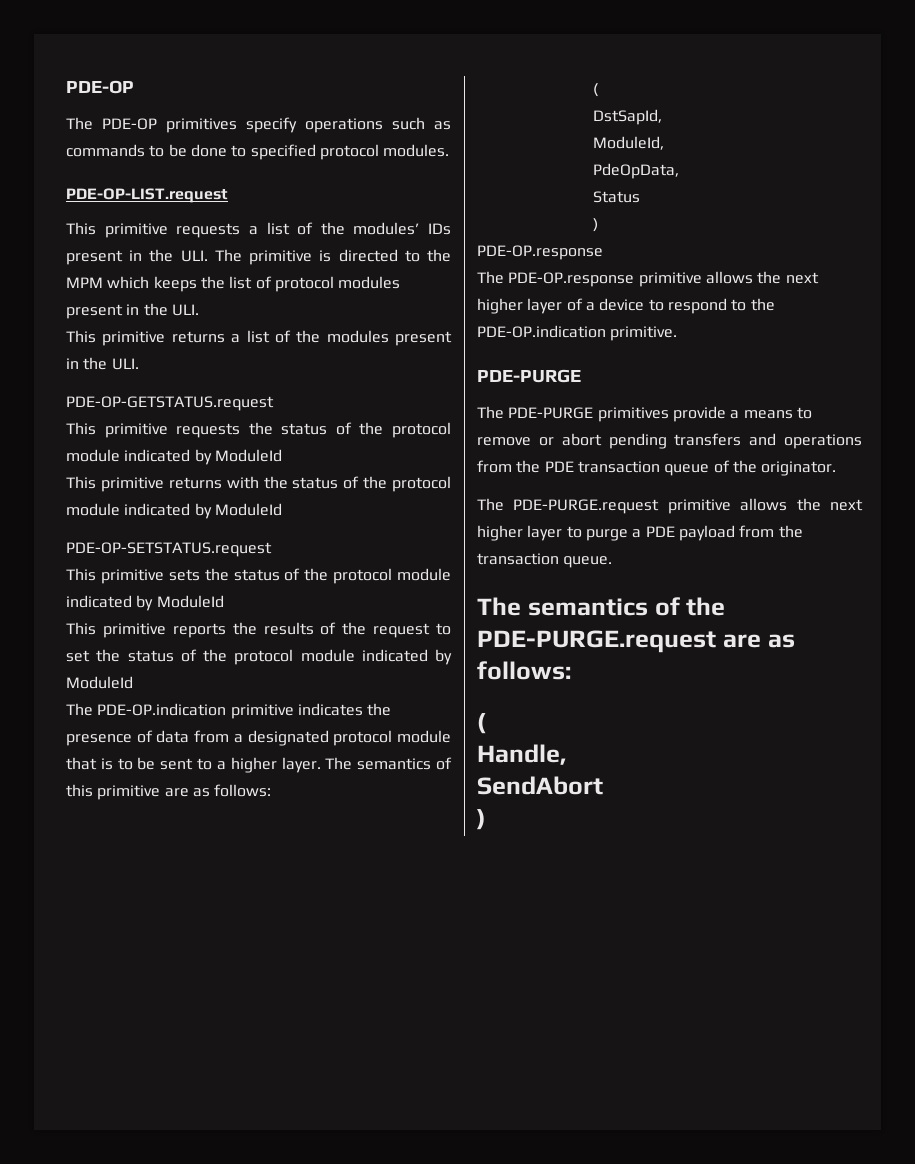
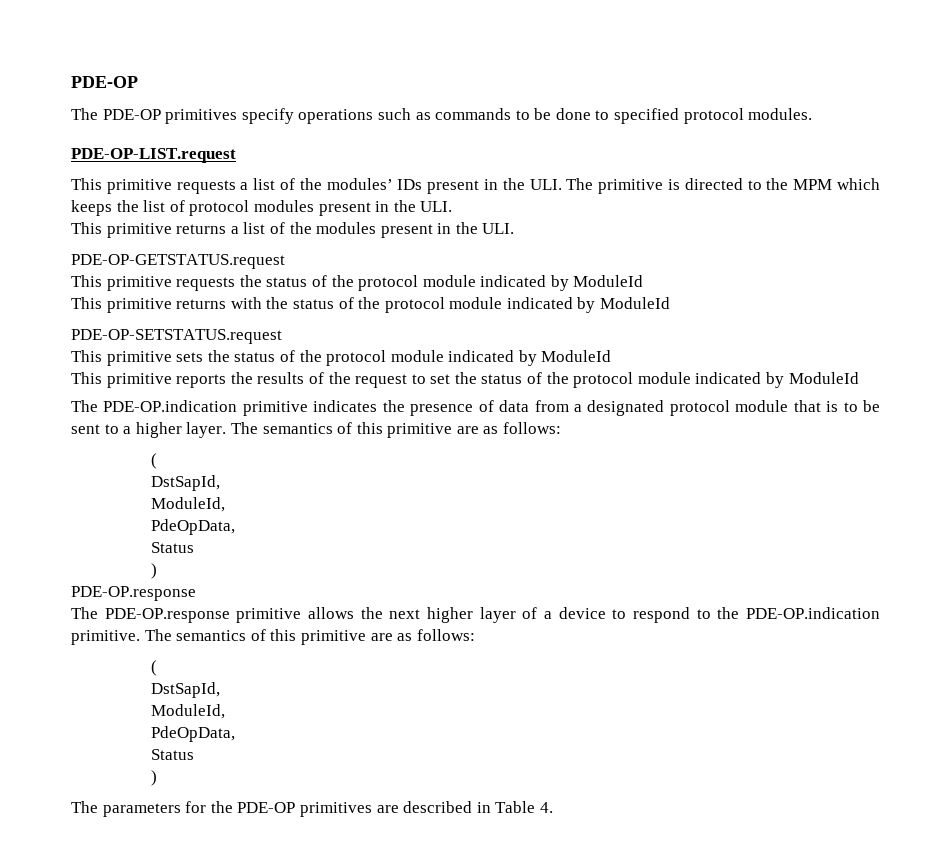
[477,369,581,383] [477,406,812,422] [477,433,862,449] [477,460,837,476] [477,498,864,514] [477,525,803,541] [477,553,613,568] [477,597,726,616] [477,630,795,653] [477,661,571,680] [477,713,486,734] [477,744,566,765] [477,776,603,795] [477,809,486,830] // PDE-PURGE // The PDE-PURGE primitives provide a means to remove or abort pending transfers and operations from the PDE transaction queue of the originator. // The PDE-PURGE.request primitive allows the next higher layer to purge a PDE payload from the transaction queue. // The semantics of the PDE-PURGE.request are as follows: // ( // Handle, // SendAbort // ) -> [144,629,475,645] [151,660,158,676] [151,682,221,698] [151,704,226,719] [151,726,236,742] [151,749,195,760] [151,770,158,786] [71,801,553,817] The semantics of this primitive are as follows: // ( // DstSapId, // ModuleId, // PdeOpData, // Status // ) // The parameters for the PDE-OP primitives are described in Table 4.

